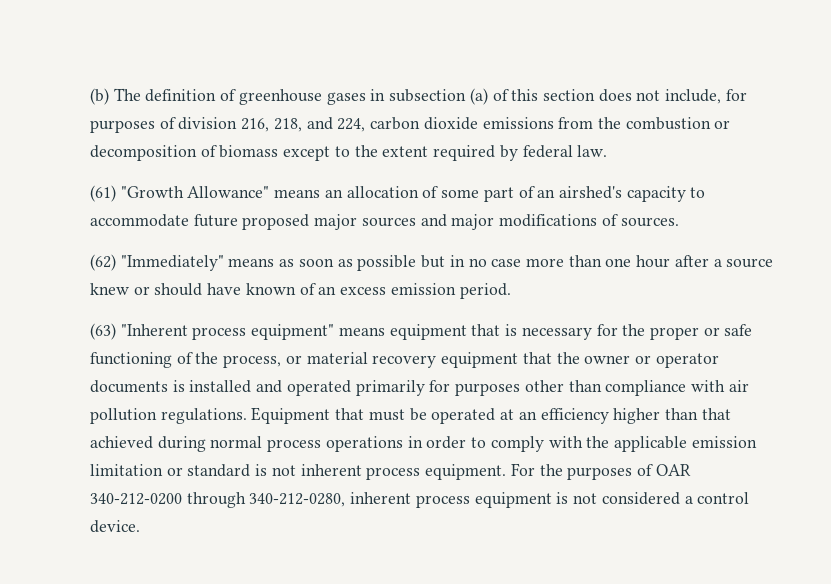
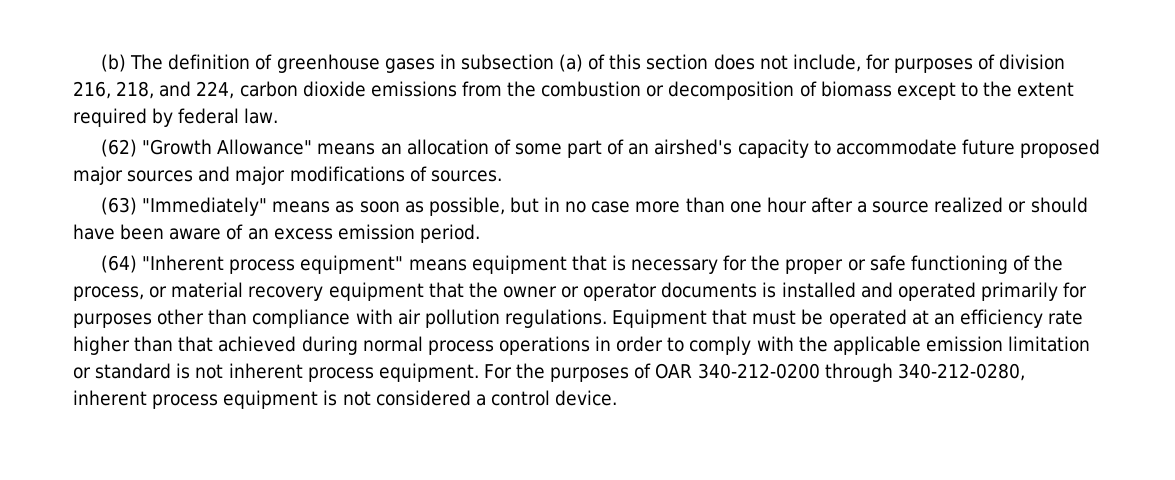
[90,185,116,202] (61) -> [101,139,138,157] (62)
[90,254,116,271] (62) -> [101,197,138,215] (63)
[357,255,417,271] possible -> [428,197,505,216] possible,
[90,283,129,295] knew -> [934,197,1004,213] realized
[245,283,296,295] known -> [120,224,222,240] been aware
[90,323,116,340] (63) -> [101,255,138,273] (64)
(609, 416) none -> [1048,310,1084,325] rate

